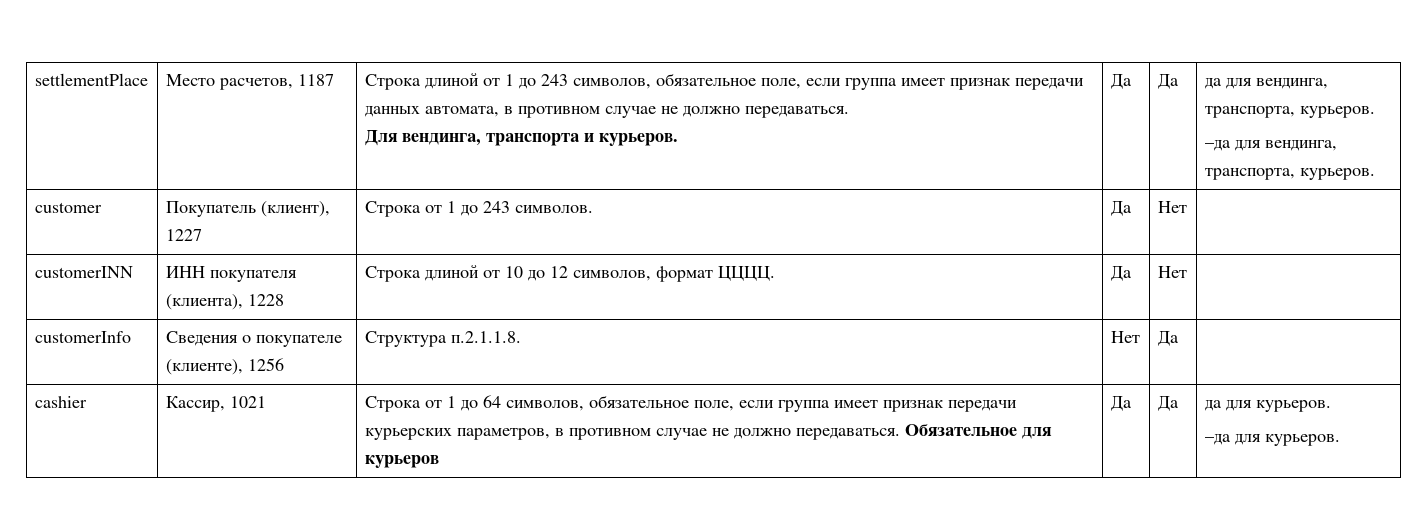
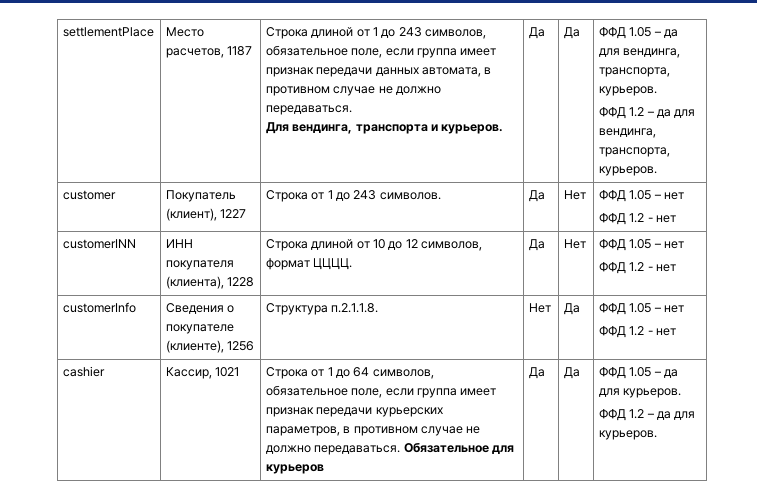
[1204,78,1328,89] [1204,106,1375,118] [1204,140,1231,151] да для вендинга, транспорта, курьеров. // –да -> [598,27,678,39] [598,48,681,58] [598,67,670,77] [598,86,657,96] [598,107,671,119] ФФД 1.05 – да для вендинга, транспорта, курьеров. // ФФД 1.2 – да
(1187, 207) none -> [598,190,684,202] [598,213,676,225] ФФД 1.05 – нет // ФФД 1.2 - нет
(1187, 272) none -> [598,239,684,251] [598,262,676,274] ФФД 1.05 – нет // ФФД 1.2 - нет
(1179, 338) none -> [598,303,684,315] [598,326,676,338] ФФД 1.05 – нет // ФФД 1.2 - нет
(1179, 403) none -> [598,367,661,379] ФФД 1.05 –
[1204,434,1231,445] –да -> [598,409,671,421] ФФД 1.2 – да

